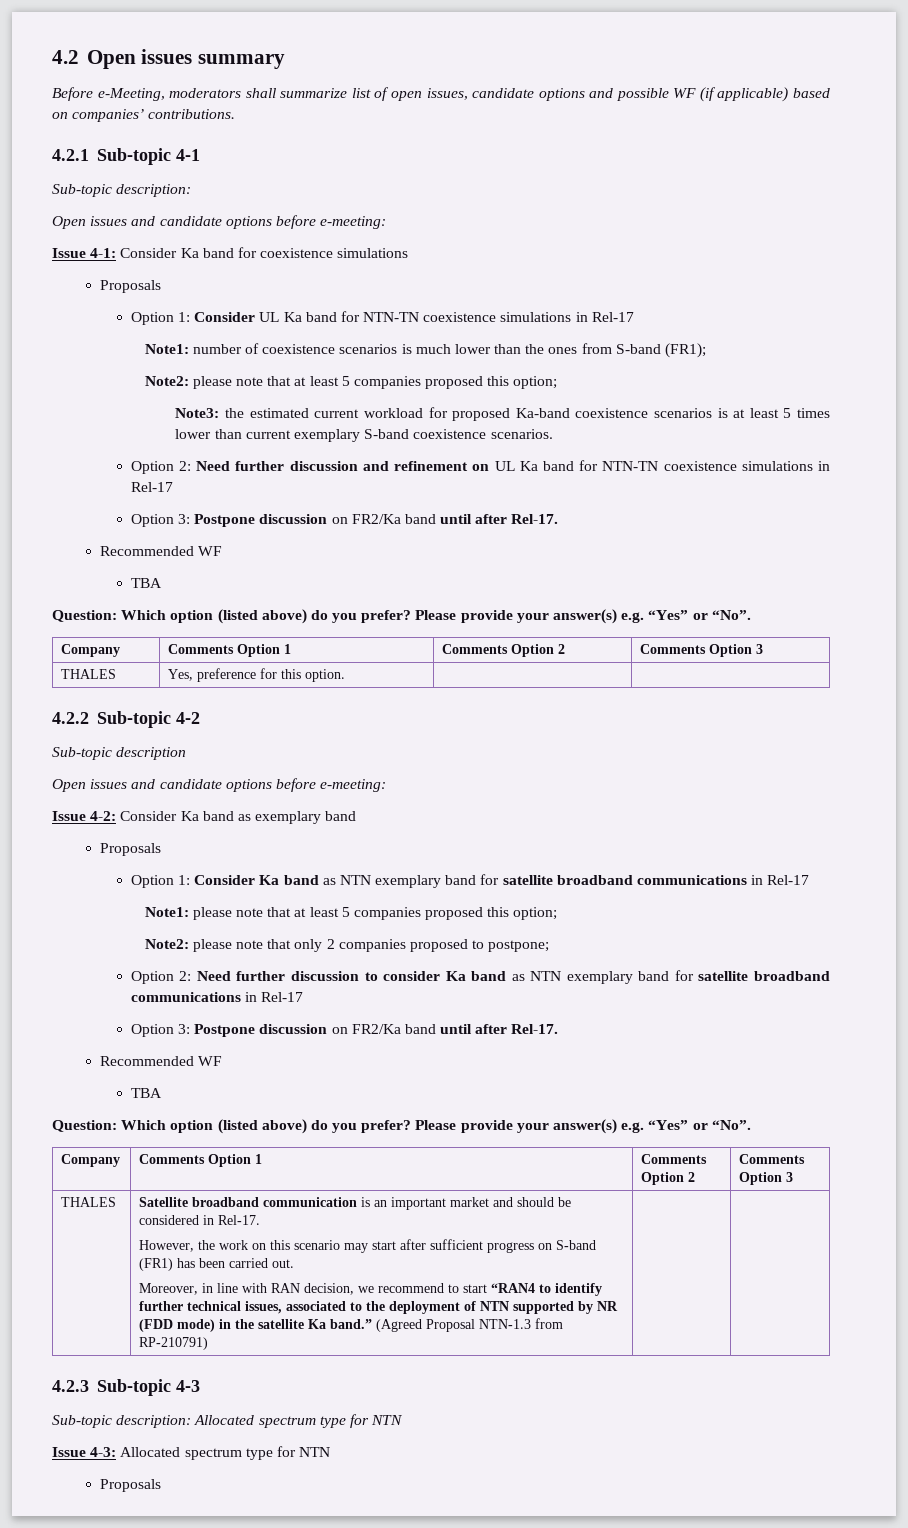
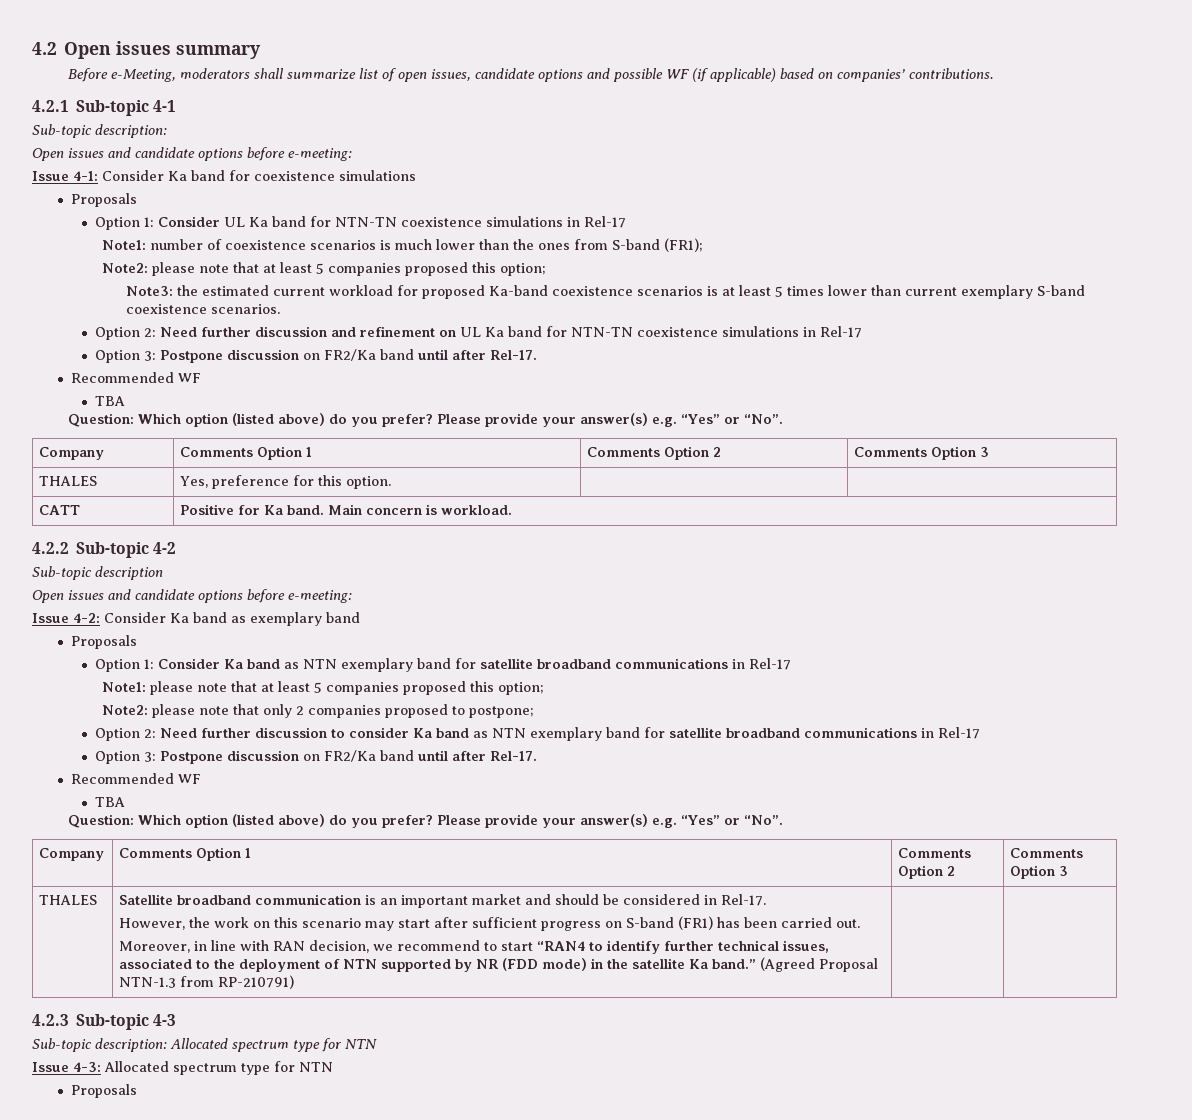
(346, 675) none -> [39,505,81,515] [180,504,513,515] // CATT | Positive for Ka band. Main concern is workload.

